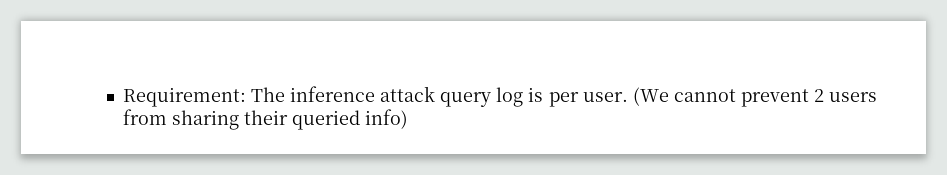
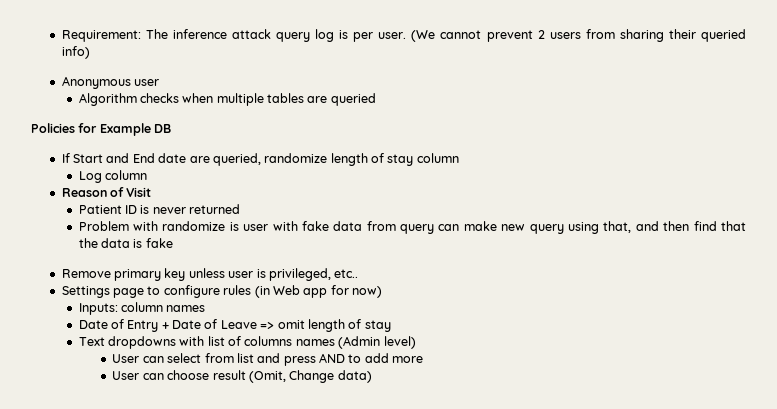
(409, 119) none -> [61,76,160,89] [78,93,376,106] [31,123,172,136] [61,153,459,166] [78,170,147,183] [61,187,152,197] [78,204,241,214] [78,221,746,234] [78,238,173,248] [61,268,359,281] [61,285,383,298] [78,302,206,315] [78,319,391,332] [78,336,416,349] [112,353,424,366] [112,370,372,383] // Anonymous user // Algorithm checks when multiple tables are queried // Policies for Example DB // If Start and End date are queried, randomize length of stay column // Log column // Reason of Visit // Patient ID is never returned // Problem with randomize is user with fake data from query can make new query using that, and then find that the data is fake // Remove primary key unless user is privileged, etc.. // Settings page to configure rules (in Web app for now) // Inputs: column names // Date of Entry + Date of Leave => omit length of stay // Text dropdowns with list of columns names (Admin level) // User can select from list and press AND to add more // User can choose result (Omit, Change data)

